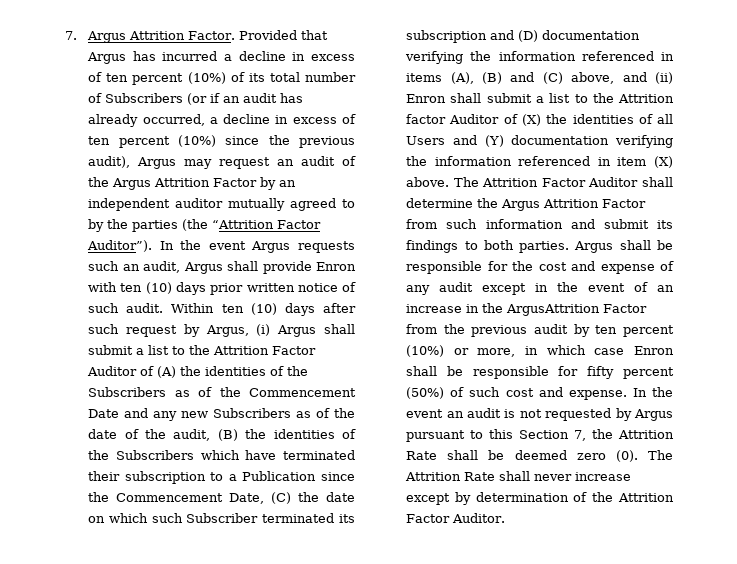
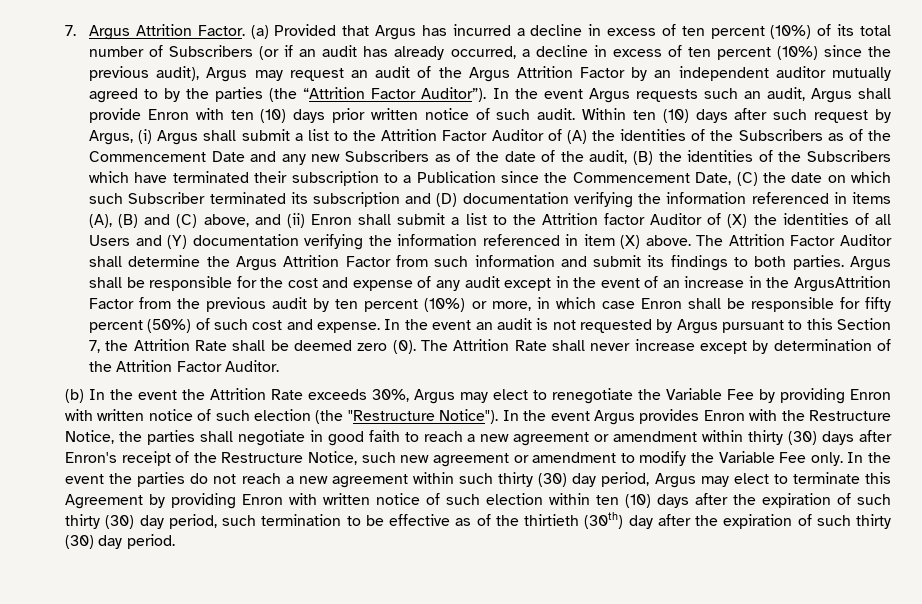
(236, 35) none -> [250,25,269,39] (a)
(506, 518) none -> [65,388,891,404] [65,409,891,425] [65,430,892,446] [65,451,891,467] [65,472,892,488] [65,493,891,509] [65,512,891,529] [65,534,175,549] // (b) In the event the Attrition Rate exceeds 30%, Argus may elect to renegotiate the Variable Fee by providing Enron with written notice of such election (the "Restructure Notice"). In the event Argus provides Enron with the Restructure Notice, the parties shall negotiate in good faith to reach a new agreement or amendment within thirty (30) days after Enron's receipt of the Restructure Notice, such new agreement or amendment to modify the Variable Fee only. In the event the parties do not reach a new agreement within such thirty (30) day period, Argus may elect to terminate this Agreement by providing Enron with written notice of such election within ten (10) days after the expiration of such thirty (30) day period, such termination to be effective as of the thirtieth (30th) day after the expiration of such thirty (30) day period.

